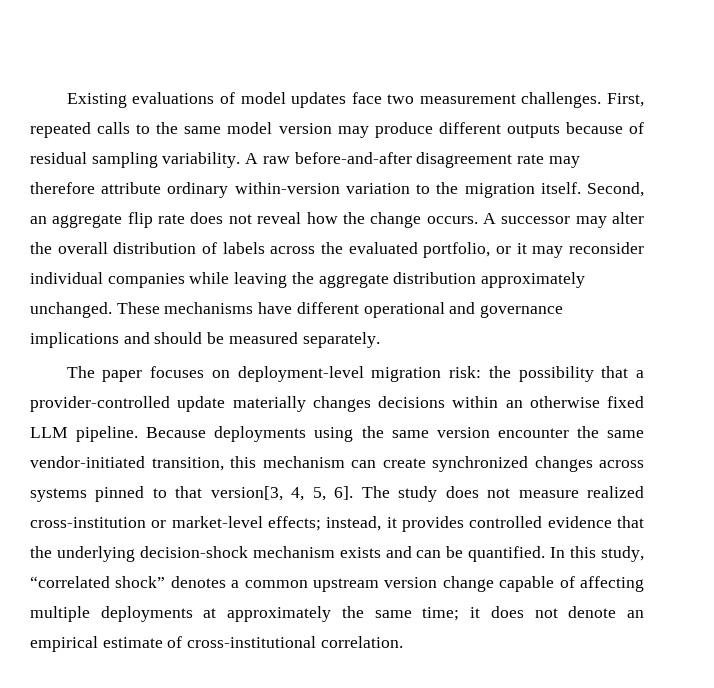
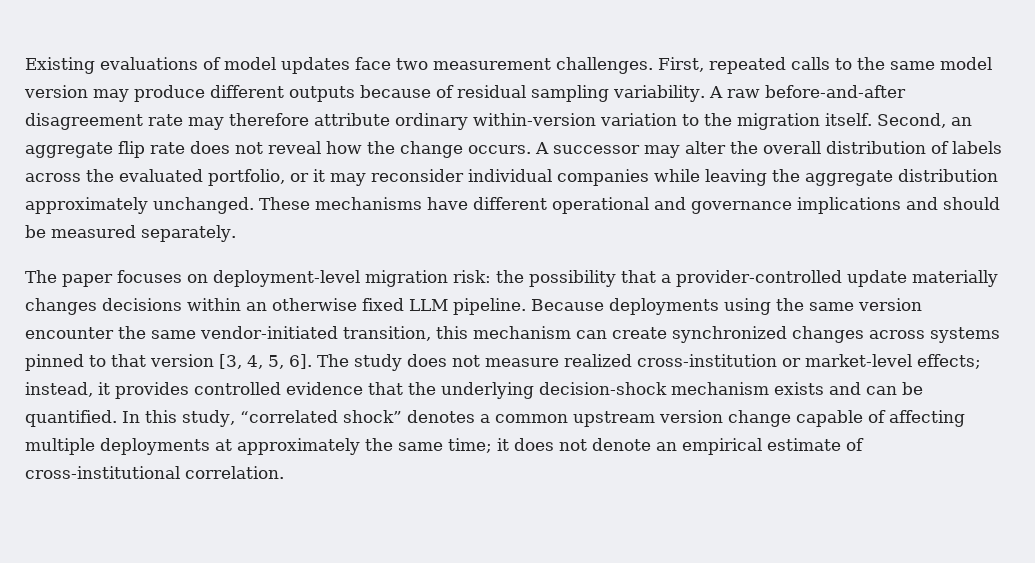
[210,486,283,501] version[3, -> [150,354,242,369] version [3,

